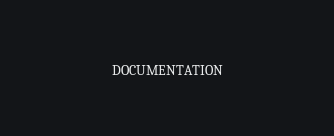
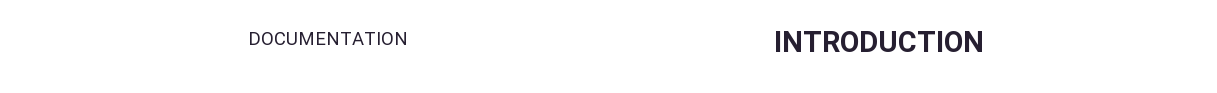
(223, 70) none -> [774,31,984,52] // INTRODUCTION

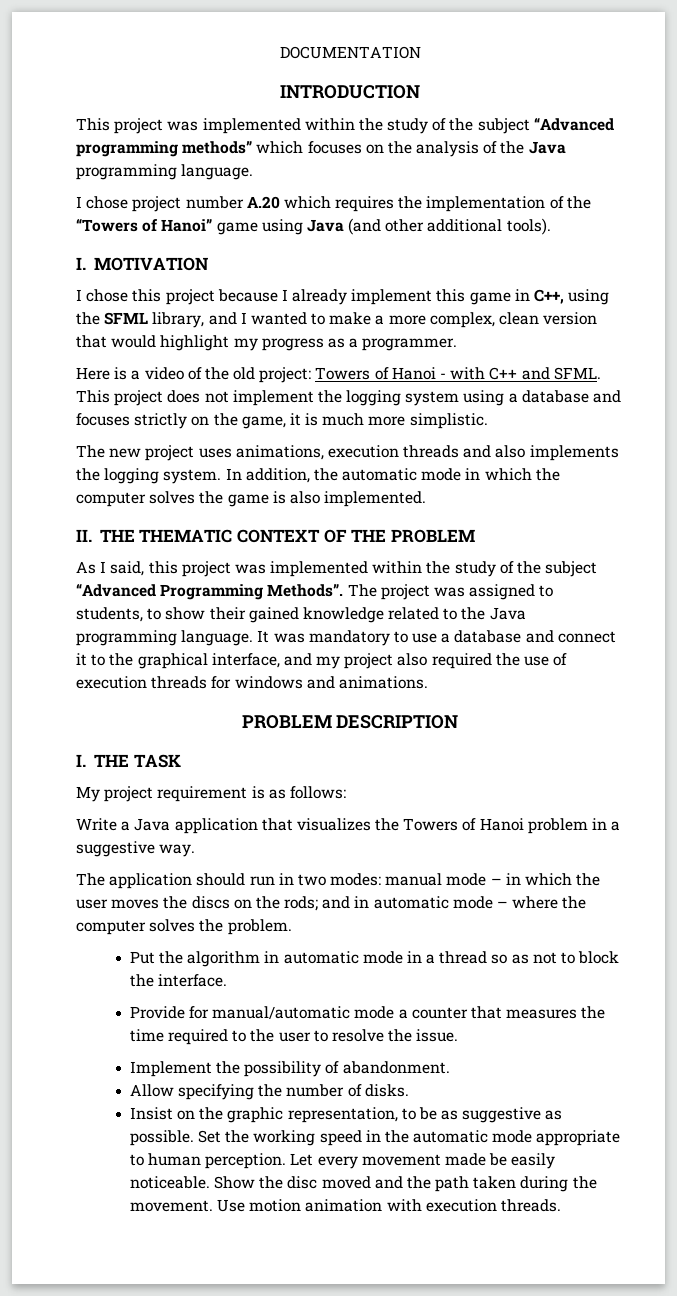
(984, 41) none -> [76,117,614,134] [76,141,566,157] [76,164,254,180] [76,196,591,212] [76,218,551,235] [76,257,209,271] [76,289,610,305] [76,312,598,328] [76,335,458,351] [76,367,601,383] [76,390,622,406] [76,413,488,429] [76,445,619,461] [76,468,560,484] [76,491,427,507] [76,529,475,543] [76,561,598,577] [76,583,554,600] [76,607,526,623] [76,630,616,646] [76,653,568,669] [76,676,428,689] [241,715,459,729] [76,754,181,768] [76,786,346,802] [76,818,621,834] [76,841,196,857] [76,873,601,889] [76,896,587,911] [76,919,292,935] [129,951,620,967] [129,974,228,987] [129,1006,606,1019] [129,1029,459,1045] [129,1061,450,1077] [129,1084,409,1100] [129,1107,563,1123] [129,1130,621,1146] [129,1153,556,1169] [129,1176,597,1192] [129,1199,561,1212] // This project was implemented within the study of the subject “Advanced programming methods” which focuses on the analysis of the Java programming language. // I chose project number A.20 which requires the implementation of the “Towers of Hanoi” game using Java (and other additional tools). // I. MOTIVATION // I chose this project because I already implement this game in C++, using the SFML library, and I wanted to make a more complex, clean version that would highlight my progress as a programmer. // Here is a video of the old project: Towers of Hanoi - with C++ and SFML. This project does not implement the logging system using a database and focuses strictly on the game, it is much more simplistic. // The new project uses animations, execution threads and also implements the logging system. In addition, the automatic mode in which the computer solves the game is also implemented. // II. THE THEMATIC CONTEXT OF THE PROBLEM // As I said, this project was implemented within the study of the subject “Advanced Programming Methods”. The project was assigned to students, to show their gained knowledge related to the Java programming language. It was mandatory to use a database and connect it to the graphical interface, and my project also required the use of execution threads for windows and animations. // PROBLEM DESCRIPTION // I. THE TASK // My project requirement is as follows: // Write a Java application that visualizes the Towers of Hanoi problem in a suggestive way. // The application should run in two modes: manual mode – in which the user moves the discs on the rods; and in automatic mode – where the computer solves the problem. // Put the algorithm in automatic mode in a thread so as not to block the interface. // Provide for manual/automatic mode a counter that measures the time required to the user to resolve the issue. // Implement the possibility of abandonment. // Allow specifying the number of disks. // Insist on the graphic representation, to be as suggestive as possible. Set the working speed in the automatic mode appropriate to human perception. Let every movement made be easily noticeable. Show the disc moved and the path taken during the movement. Use motion animation with execution threads.

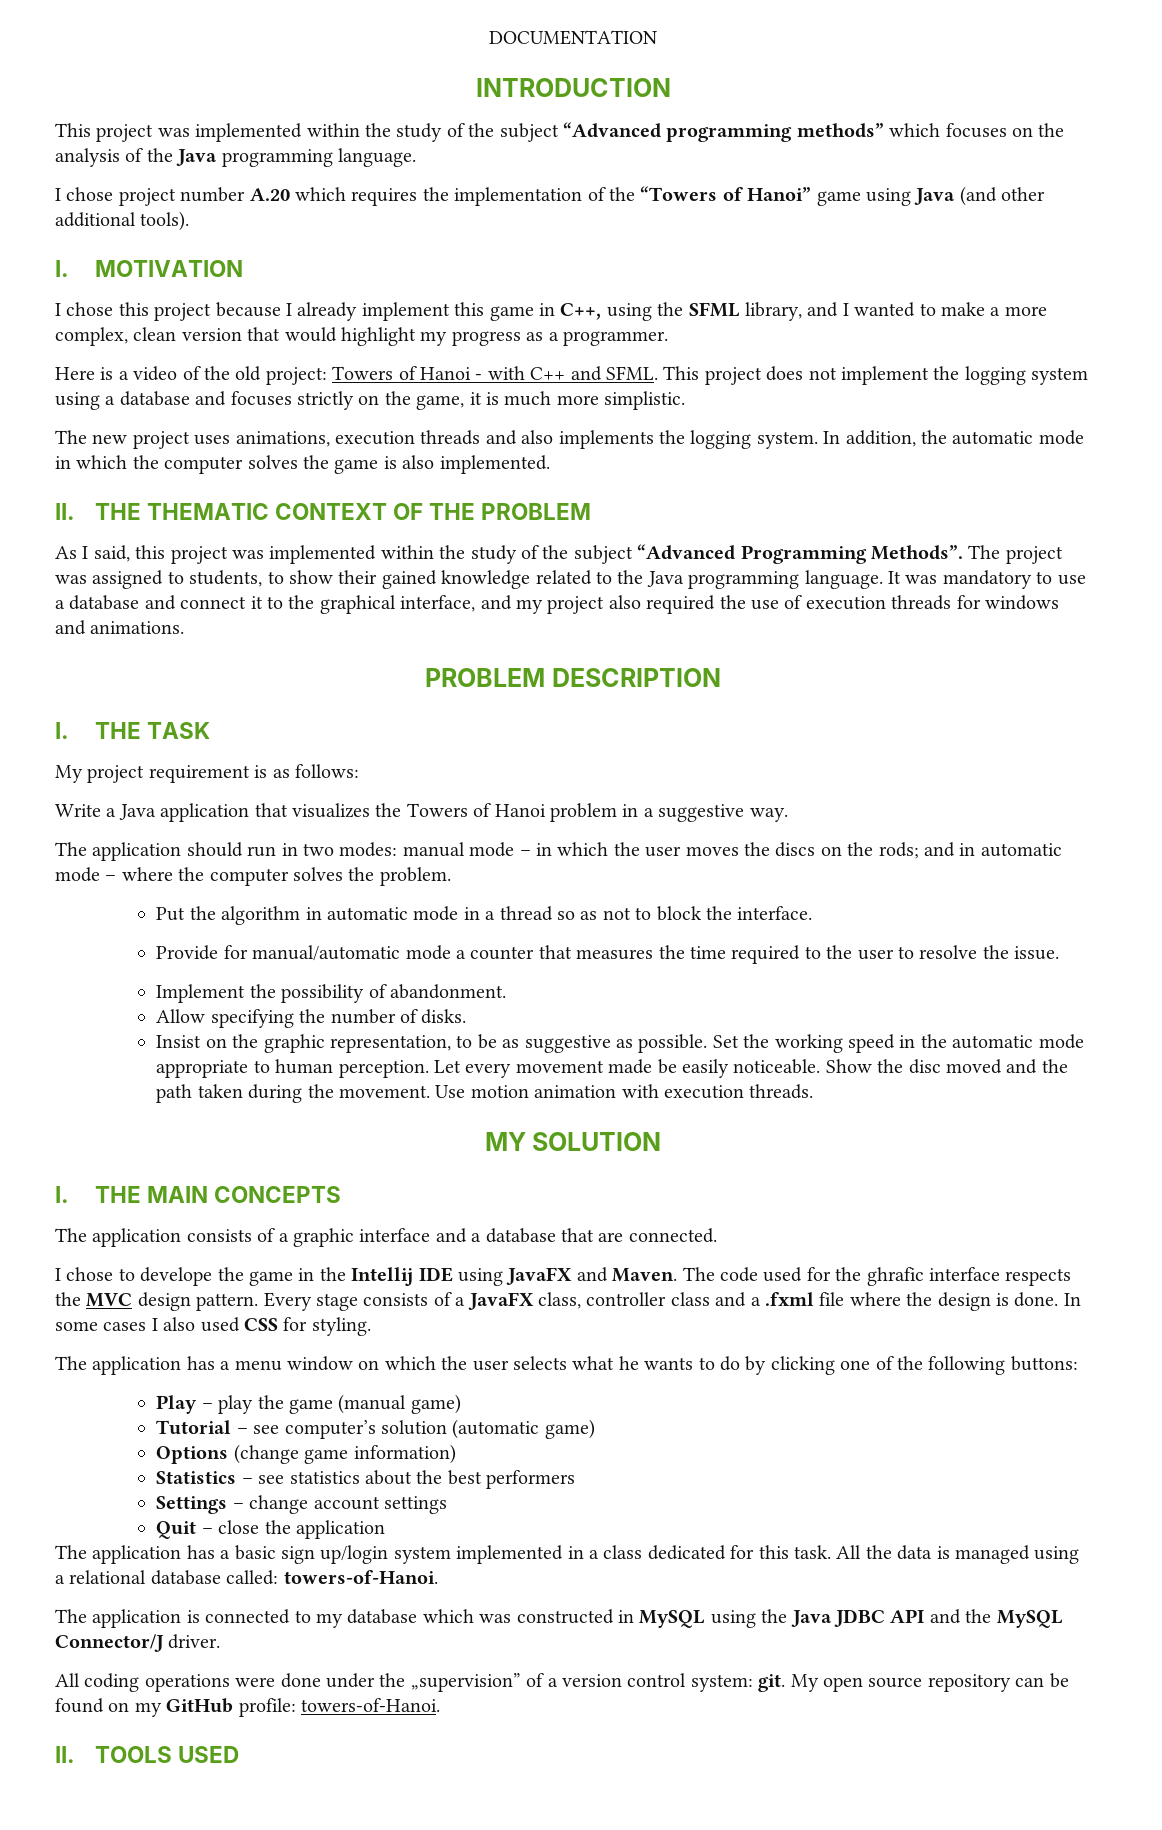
(561, 1205) none -> [484,1132,662,1151] [55,1186,341,1203] [55,1228,717,1247] [55,1267,1072,1286] [55,1292,1081,1311] [55,1317,371,1336] [55,1356,1078,1375] [156,1394,461,1414] [156,1419,595,1439] [156,1444,456,1464] [156,1470,576,1489] [156,1495,448,1514] [156,1520,386,1539] [55,1545,1080,1564] [55,1570,438,1585] [55,1609,1063,1628] [55,1634,221,1652] [55,1673,1069,1692] [55,1698,440,1717] [55,1746,239,1763] // MY SOLUTION // I. THE MAIN CONCEPTS // The application consists of a graphic interface and a database that are connected. // I chose to develope the game in the Intellij IDE using JavaFX and Maven. The code used for the ghrafic interface respects the MVC design pattern. Every stage consists of a JavaFX class, controller class and a .fxml file where the design is done. In some cases I also used CSS for styling. // The application has a menu window on which the user selects what he wants to do by clicking one of the following buttons: // Play – play the game (manual game) // Tutorial – see computer’s solution (automatic game) // Options (change game information) // Statistics – see statistics about the best performers // Settings – change account settings // Quit – close the application // The application has a basic sign up/login system implemented in a class dedicated for this task. All the data is managed using a relational database called: towers-of-Hanoi. // The application is connected to my database which was constructed in MySQL using the Java JDBC API and the MySQL Connector/J driver. // All coding operations were done under the „supervision” of a version control system: git. My open source repository can be found on my GitHub profile: towers-of-Hanoi. // II. TOOLS USED

